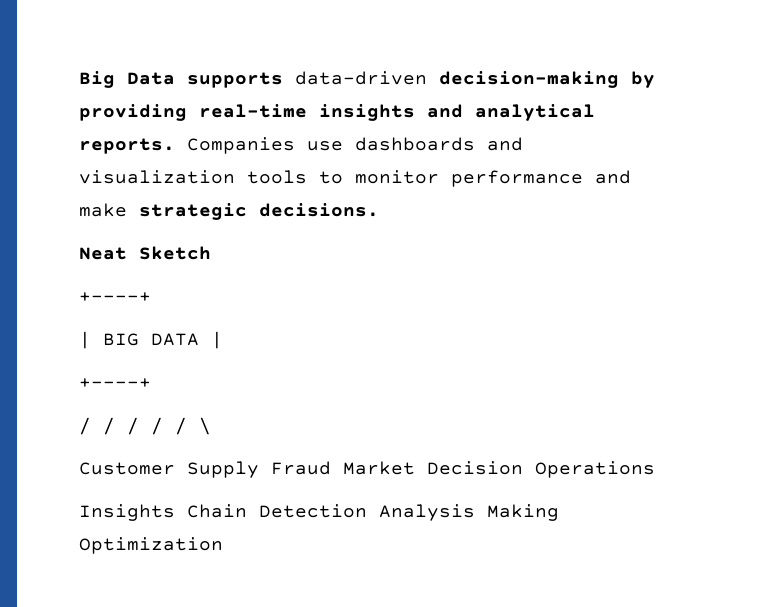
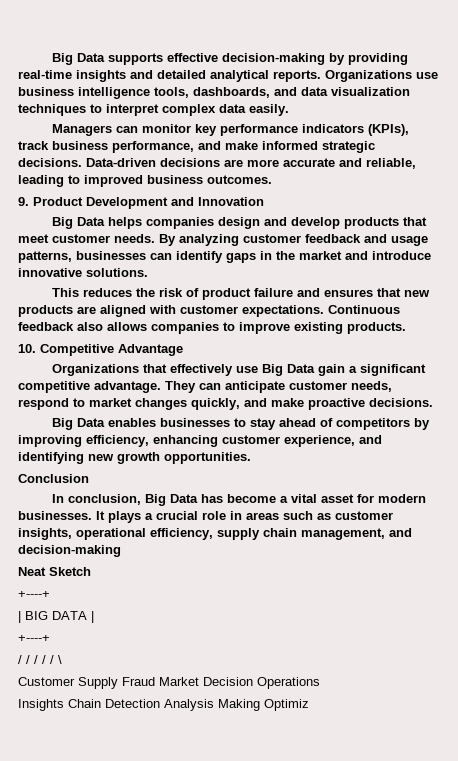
[295,71,427,85] data-driven -> [166,53,218,62] effective
(463, 111) none -> [157,70,206,79] detailed
[187,137,523,154] [79,170,631,187] [79,203,127,217] Companies use dashboards and visualization tools to monitor performance and make -> [325,70,438,82] [18,87,410,99] [18,104,289,116] [51,124,409,136] [18,141,318,153] Organizations use business intelligence tools, dashboards, and data visualization techniques to interpret complex data easily. // Managers can monitor key performance indicators (KPIs), track business performance, and make informed
(379, 210) none -> [86,158,416,169] [18,175,272,187] [18,197,264,209] [51,217,427,229] [18,234,428,246] [18,251,431,263] [18,268,148,277] [51,288,430,300] [18,305,400,317] [18,322,406,334] [18,344,183,356] [51,364,426,376] [18,381,392,393] [18,398,433,410] [51,418,430,430] [18,435,382,447] [18,452,251,464] [18,474,89,483] [51,494,426,506] [18,511,393,523] [18,528,412,540] [18,545,121,557] Data-driven decisions are more accurate and reliable, leading to improved business outcomes. // 9. Product Development and Innovation // Big Data helps companies design and develop products that meet customer needs. By analyzing customer feedback and usage patterns, businesses can identify gaps in the market and introduce innovative solutions. // This reduces the risk of product failure and ensures that new products are aligned with customer expectations. Continuous feedback also allows companies to improve existing products. // 10. Competitive Advantage // Organizations that effectively use Big Data gain a significant competitive advantage. They can anticipate customer needs, respond to market changes quickly, and make proactive decisions. // Big Data enables businesses to stay ahead of competitors by improving efficiency, enhancing customer experience, and identifying new growth opportunities. // Conclusion // In conclusion, Big Data has become a vital asset for modern businesses. It plays a crucial role in areas such as customer insights, operational efficiency, supply chain management, and decision-making
[79,537,223,554] Optimization -> [264,699,309,711] Optimiz

